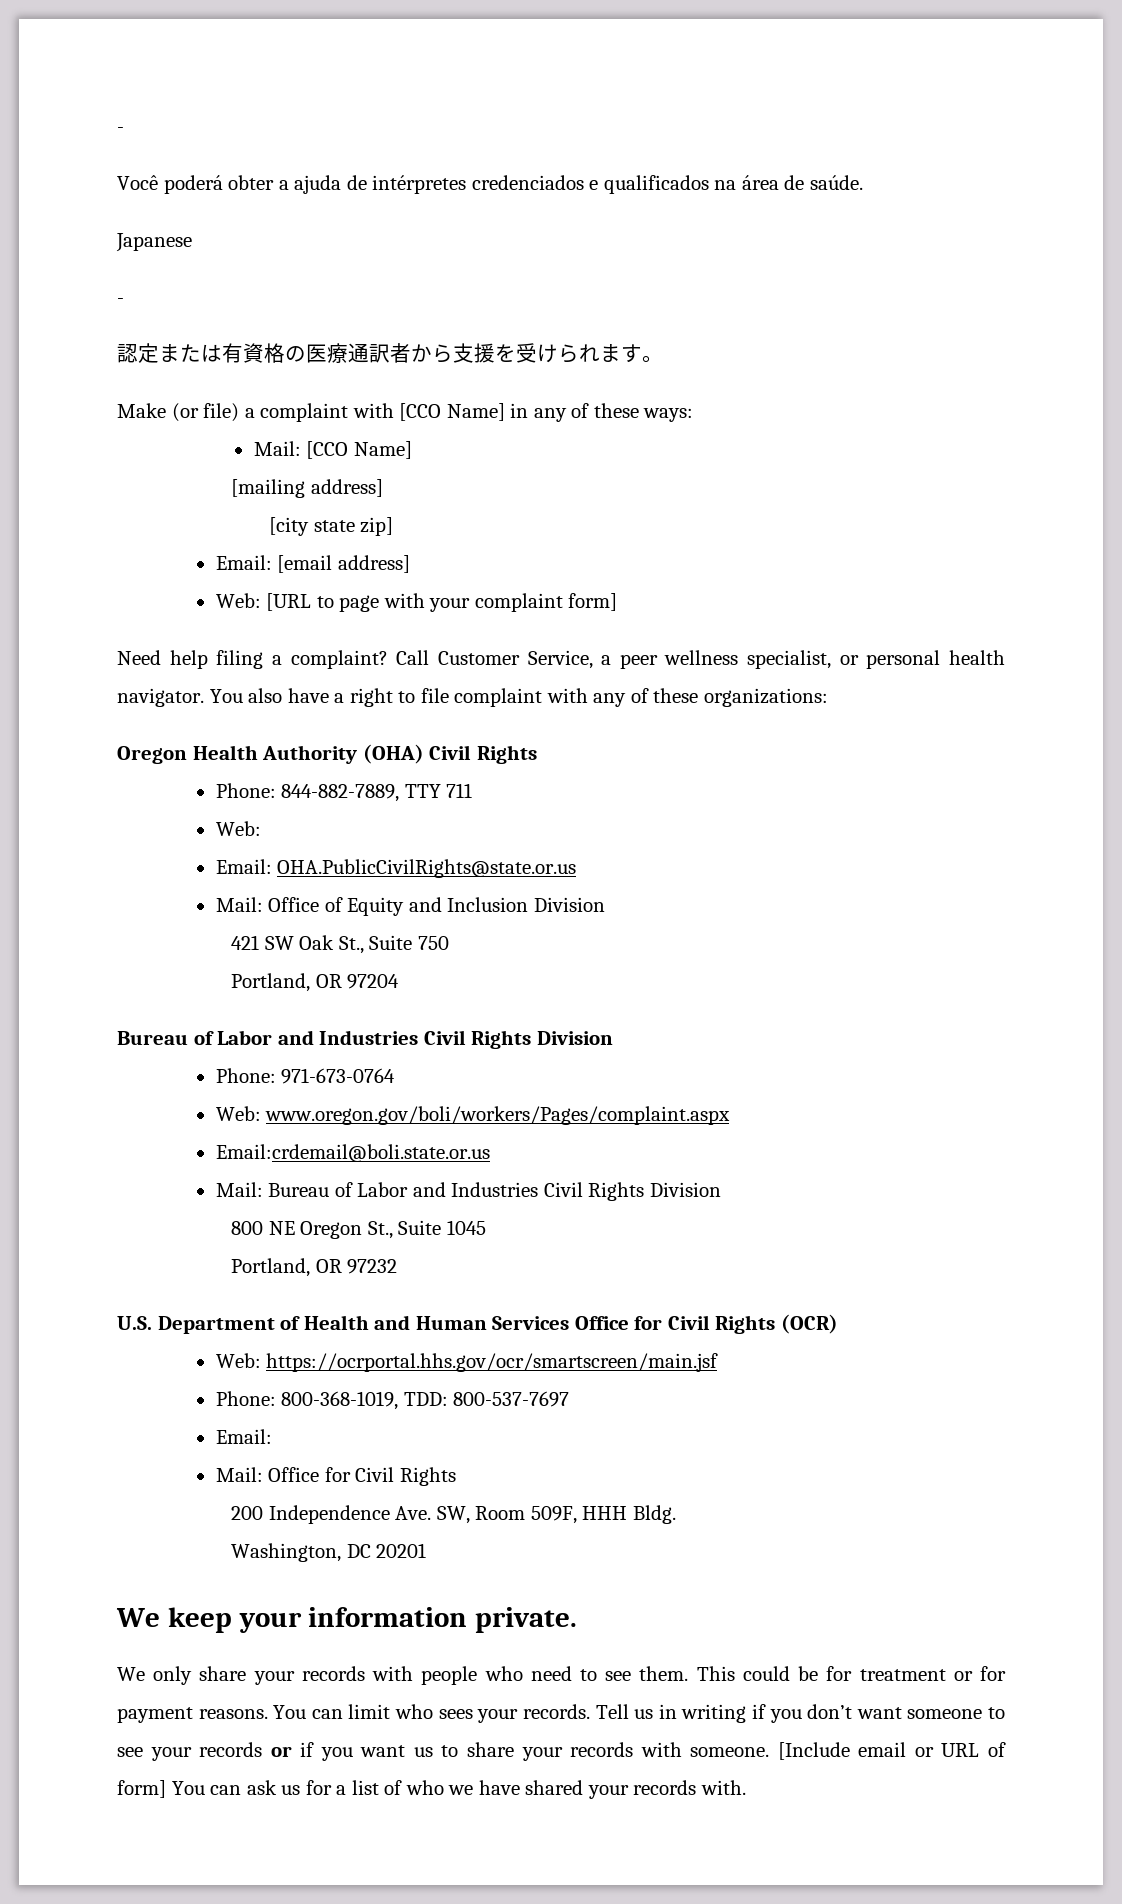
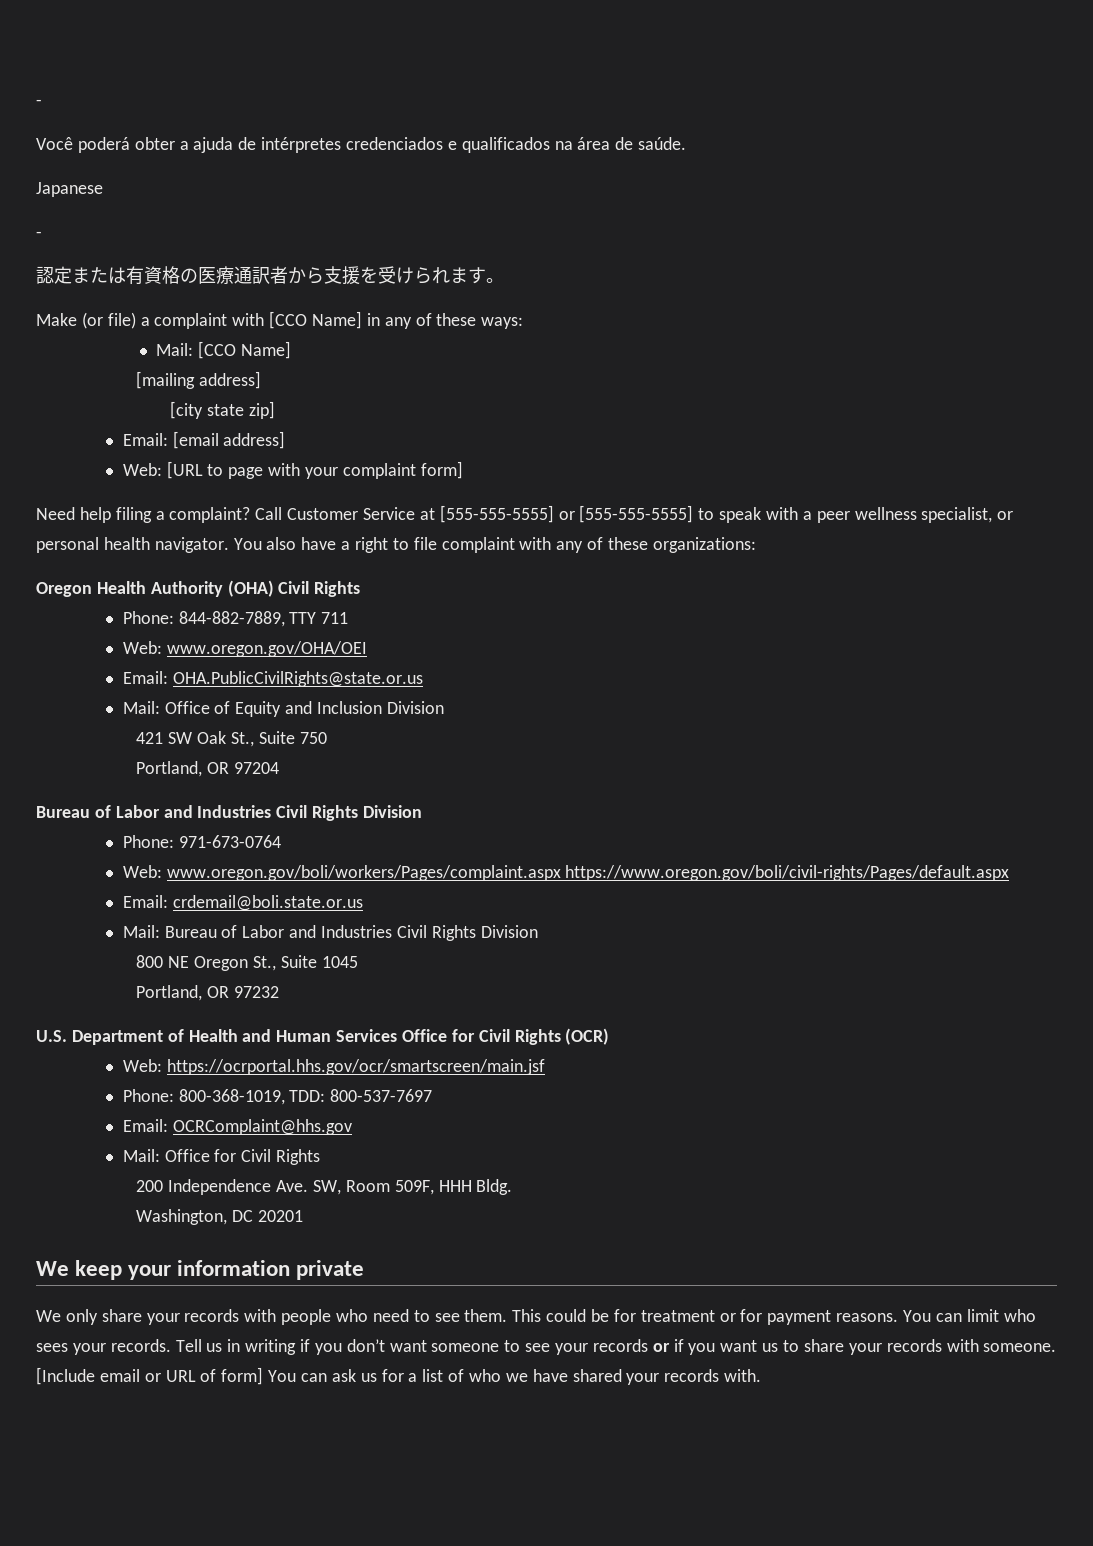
[527,650,593,669] Service, -> [363,505,799,523] Service at [555-555-5555] or [555-555-5555] to speak with
(261, 828) none -> [166,641,367,657] www.oregon.gov/OHA/OEI
[215,1144,490,1162] // Email:crdemail@boli.state.or.us -> [565,865,1010,881] [122,895,363,911] https://www.oregon.gov/boli/civil-rights/Pages/default.aspx // Email: crdemail@boli.state.or.us
(272, 1436) none -> [172,1119,352,1135] OCRComplaint@hhs.gov
[475,1607,578,1633] private. -> [296,1260,365,1280] private

